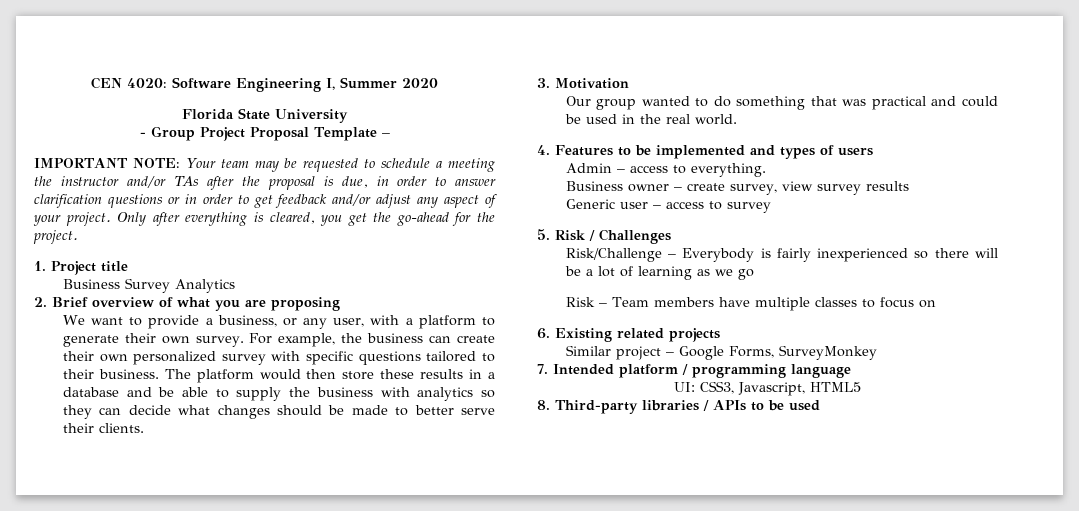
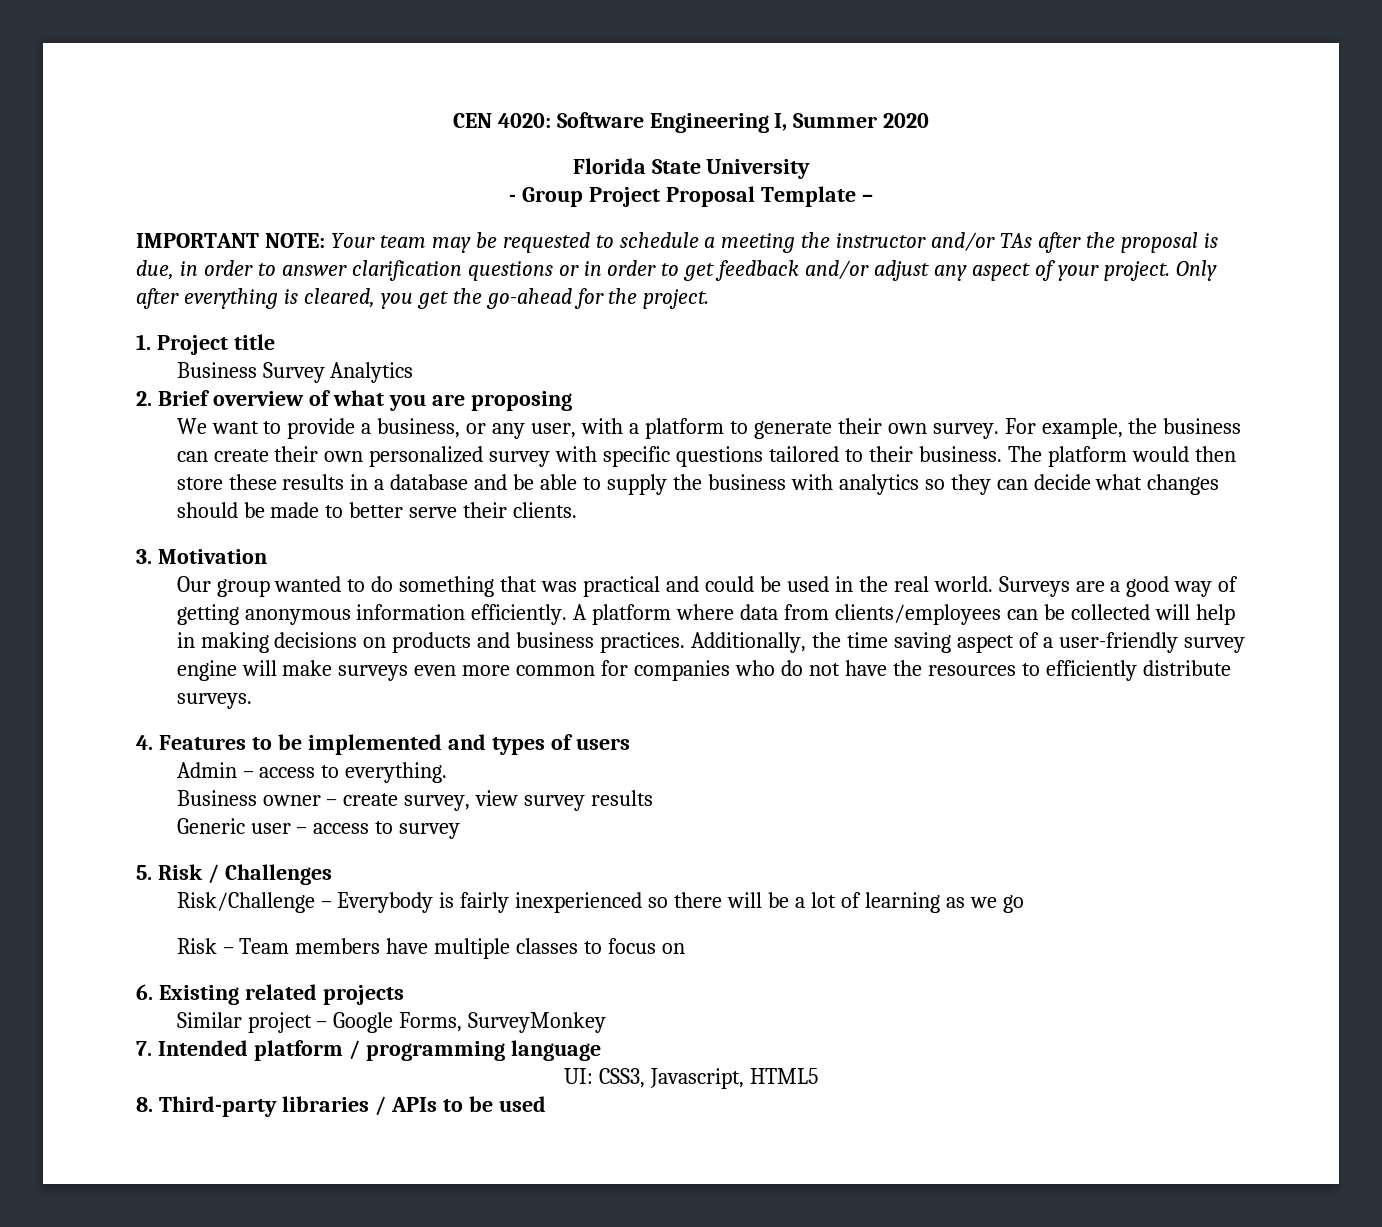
(737, 119) none -> [998,576,1239,597] [176,604,1235,625] [176,632,1245,653] [176,660,1231,681] [176,693,252,709] Surveys are a good way of getting anonymous information efficiently. A platform where data from clients/employees can be collected will help in making decisions on products and business practices. Additionally, the time saving aspect of a user-friendly survey engine will make surveys even more common for companies who do not have the resources to efficiently distribute surveys.

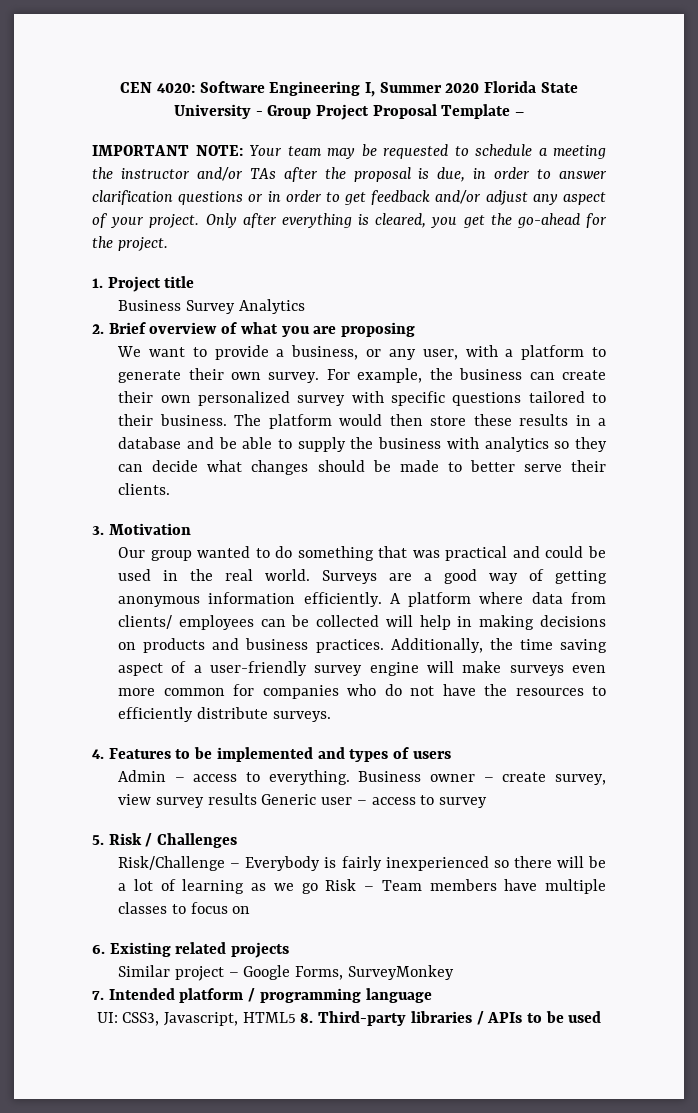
(930, 120) // -> (480, 88) none
(811, 169) // -> (251, 111) none
[835,604,1002,625] clients/employees -> [118,615,254,630] clients/ employees
(448, 772) // -> (350, 777) none
(654, 798) // -> (257, 799) none
(1024, 904) // -> (318, 888) none
(818, 1076) // -> (296, 1017) none

